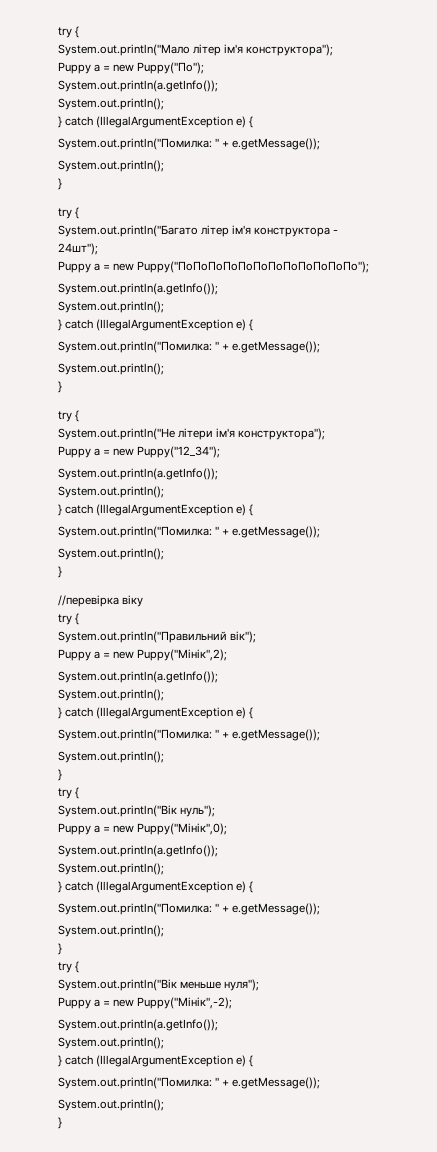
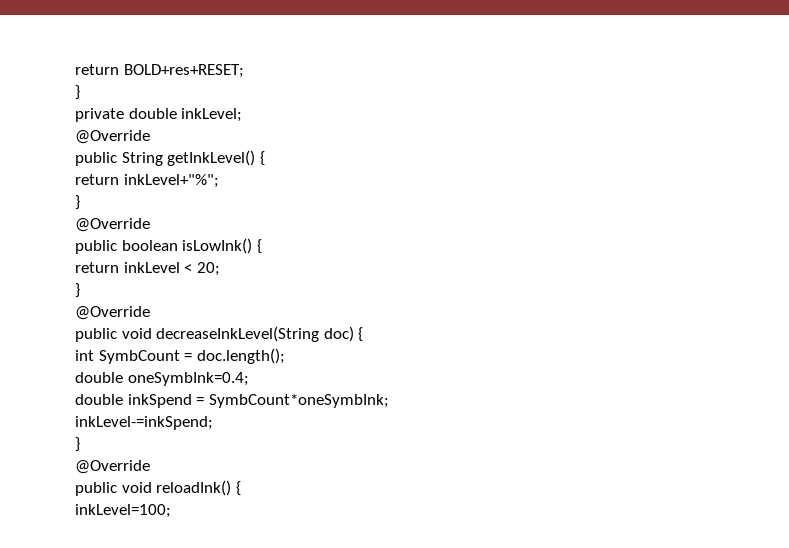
[58,26,80,38] [58,44,334,56] [58,62,205,74] [58,80,218,92] [58,98,164,110] [58,116,254,128] [58,138,321,150] [58,160,164,172] [58,178,62,190] [58,207,80,219] [58,225,339,237] [58,243,98,255] [58,261,370,273] [58,283,218,295] [58,301,164,313] [58,319,254,331] [58,341,321,353] [58,363,164,375] [58,381,62,393] [58,410,80,422] [58,428,326,440] [58,446,221,458] [58,468,218,480] [58,486,164,498] [58,504,254,516] [58,526,321,538] [58,548,164,560] [58,566,62,578] [58,595,144,607] [58,613,80,625] [58,631,257,643] [58,649,228,661] [58,671,218,683] [58,689,164,701] [58,707,254,719] [58,729,321,741] [58,751,164,763] [58,769,62,781] [58,787,80,799] [58,805,216,817] [58,823,228,835] [58,845,218,857] [58,863,164,875] [58,881,254,893] [58,903,321,915] [58,925,164,937] [58,943,62,955] [58,961,80,973] [58,979,260,991] [58,997,233,1009] [58,1019,218,1031] [58,1037,164,1049] [58,1055,254,1067] [58,1077,321,1089] [58,1099,164,1111] [58,1117,62,1129] try { // System.out.println("Мало літер ім'я конструктора"); // Puppy a = new Puppy("По"); // System.out.println(a.getInfo()); // System.out.println(); // } catch (IllegalArgumentException e) { // System.out.println("Помилка: " + e.getMessage()); // System.out.println(); // } // try { // System.out.println("Багато літер ім'я конструктора - 24шт"); // Puppy a = new Puppy("ПоПоПоПоПоПоПоПоПоПоПоПо"); // System.out.println(a.getInfo()); // System.out.println(); // } catch (IllegalArgumentException e) { // System.out.println("Помилка: " + e.getMessage()); // System.out.println(); // } // try { // System.out.println("Не літери ім'я конструктора"); // Puppy a = new Puppy("12_34"); // System.out.println(a.getInfo()); // System.out.println(); // } catch (IllegalArgumentException e) { // System.out.println("Помилка: " + e.getMessage()); // System.out.println(); // } // //перевірка віку // try { // System.out.println("Правильний вік"); // Puppy a = new Puppy("Мінік",2); // System.out.println(a.getInfo()); // System.out.println(); // } catch (IllegalArgumentException e) { // System.out.println("Помилка: " + e.getMessage()); // System.out.println(); // } // try { // System.out.println("Вік нуль"); // Puppy a = new Puppy("Мінік",0); // System.out.println(a.getInfo()); // System.out.println(); // } catch (IllegalArgumentException e) { // System.out.println("Помилка: " + e.getMessage()); // System.out.println(); // } // try { // System.out.println("Вік меньше нуля"); // Puppy a = new Puppy("Мінік",-2); // System.out.println(a.getInfo()); // System.out.println(); // } catch (IllegalArgumentException e) { // System.out.println("Помилка: " + e.getMessage()); // System.out.println(); // } -> [75,64,244,78] [75,85,80,100] [75,108,243,122] [75,130,150,144] [75,150,265,166] [75,174,219,188] [75,195,80,210] [75,218,150,232] [75,238,262,254] [75,262,220,276] [75,283,80,298] [75,306,150,320] [75,326,364,342] [75,348,285,364] [75,372,249,386] [75,394,389,408] [75,416,213,430] [75,437,80,452] [75,460,150,474] [75,480,241,496] [75,504,171,518] return BOLD+res+RESET; // } // private double inkLevel; // @Override // public String getInkLevel() { // return inkLevel+"%"; // } // @Override // public boolean isLowInk() { // return inkLevel < 20; // } // @Override // public void decreaseInkLevel(String doc) { // int SymbCount = doc.length(); // double oneSymbInk=0.4; // double inkSpend = SymbCount*oneSymbInk; // inkLevel-=inkSpend; // } // @Override // public void reloadInk() { // inkLevel=100;

